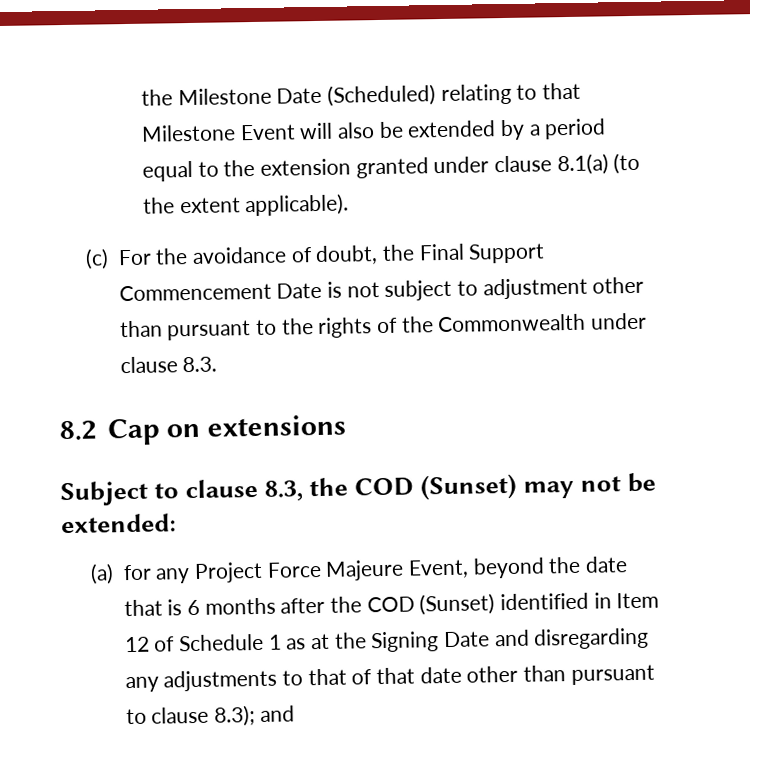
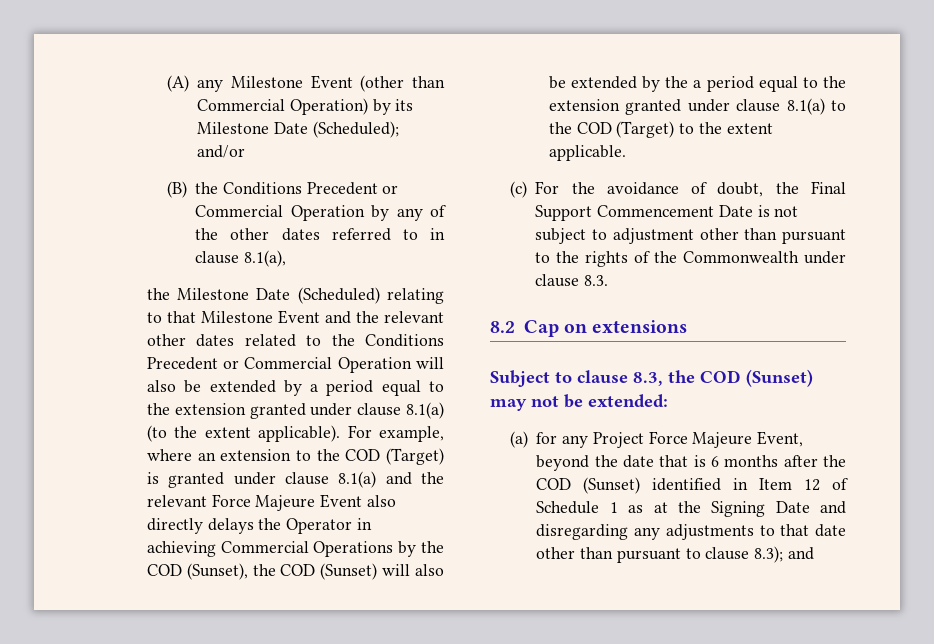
(141, 97) none -> [166,75,445,92] [197,98,414,115] [197,121,399,138] [197,145,246,158] [166,181,399,198] [195,205,446,221] [195,228,445,241] [195,250,287,267] (A) any Milestone Event (other than Commercial Operation) by its Milestone Date (Scheduled); and/or // (B) the Conditions Precedent or Commercial Operation by any of the other dates referred to in clause 8.1(a), //
(296, 132) none -> [324,311,444,324] [146,334,444,347] [146,357,412,373] and the relevant other dates related to the Conditions Precedent or Commercial Operation
(350, 205) none -> [347,425,444,442] [146,448,444,465] [146,471,444,488] [146,494,396,511] [146,518,372,534] [146,541,444,557] [146,563,444,580] [548,76,846,92] [548,98,846,115] [548,121,773,138] [548,145,626,161] For example, where an extension to the COD (Target) is granted under clause 8.1(a) and the relevant Force Majeure Event also directly delays the Operator in achieving Commercial Operations by the COD (Sunset), the COD (Sunset) will also be extended by the a period equal to the extension granted under clause 8.1(a) to the COD (Target) to the extent applicable.
[351,667,415,685] of that -> (810, 530) none

